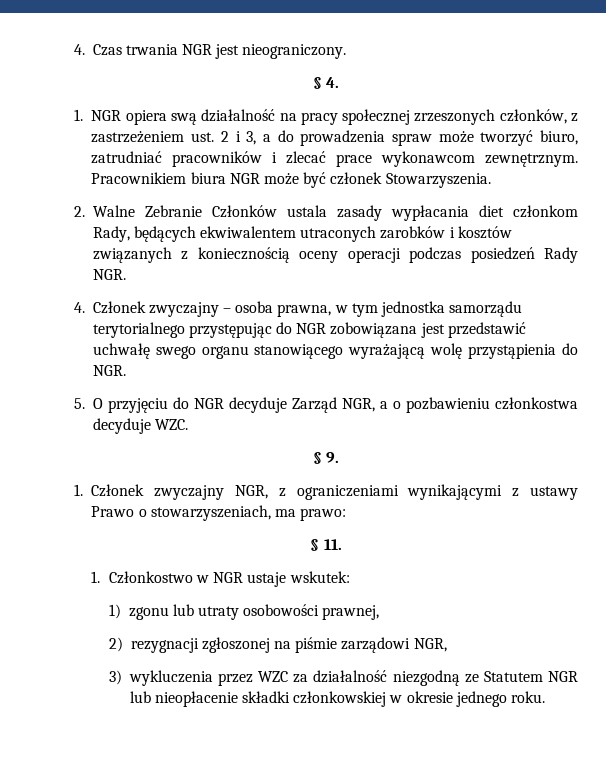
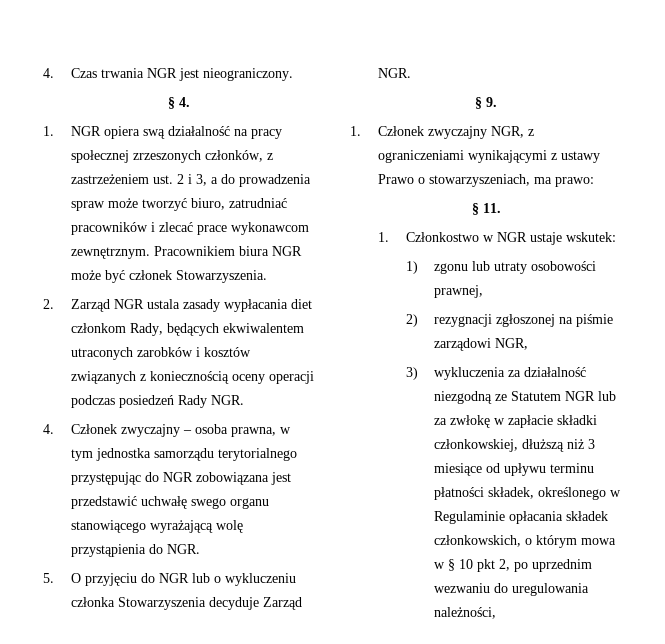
[92,205,277,218] Walne Zebranie Członków -> [70,299,144,312] Zarząd NGR
[228,397,578,413] [92,418,188,434] decyduje Zarząd NGR, a o pozbawieniu członkostwa decyduje WZC. -> [191,573,296,586] [70,597,302,610] [377,68,411,78] lub o wykluczeniu członka Stowarzyszenia decyduje Zarząd NGR.
[217,671,288,686] przez WZC -> (505, 373) none
[154,691,545,707] nieopłacenie składki członkowskiej w okresie jednego roku. -> [433,415,597,428] [433,439,595,452] [433,463,594,476] [433,487,621,500] [433,511,608,524] [433,535,616,548] [433,559,592,572] [433,583,589,596] [433,607,496,619] za zwłokę w zapłacie składki członkowskiej, dłuższą niż 3 miesiące od upływu terminu płatności składek, określonego w Regulaminie opłacania składek członkowskich, o którym mowa w § 10 pkt 2, po uprzednim wezwaniu do uregulowania należności,

